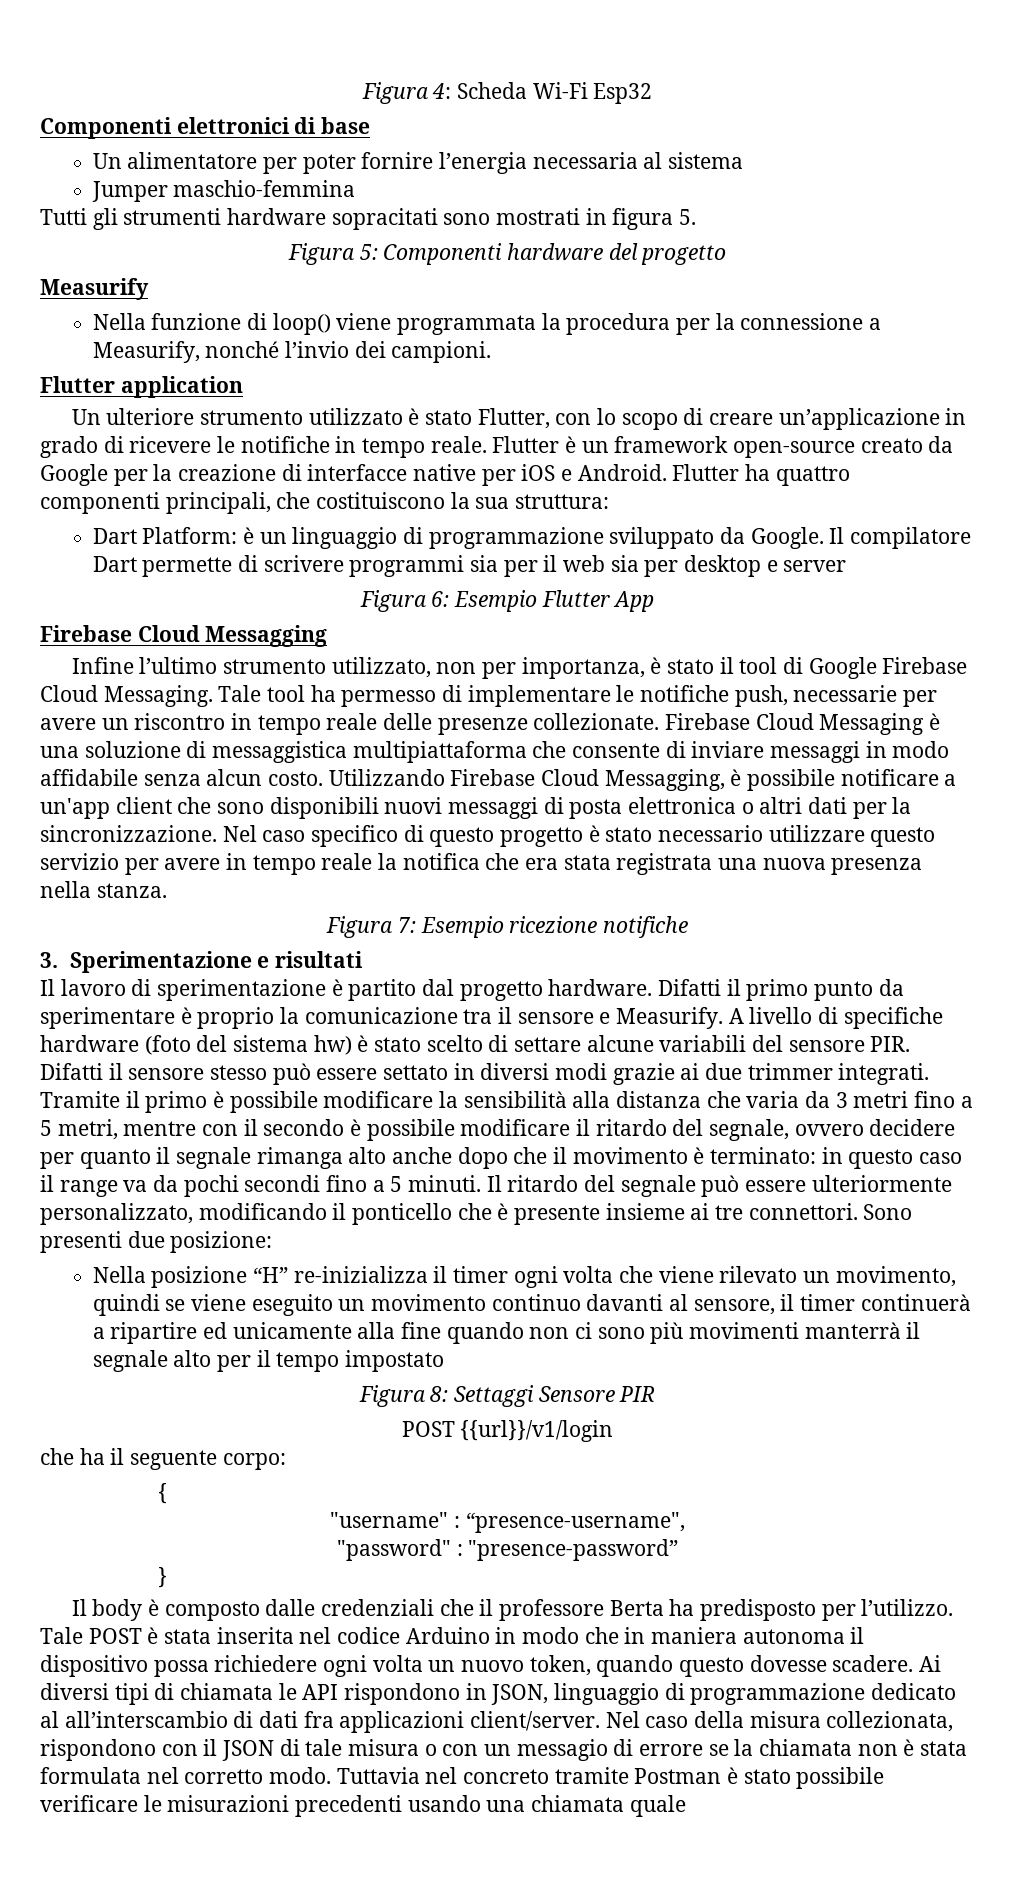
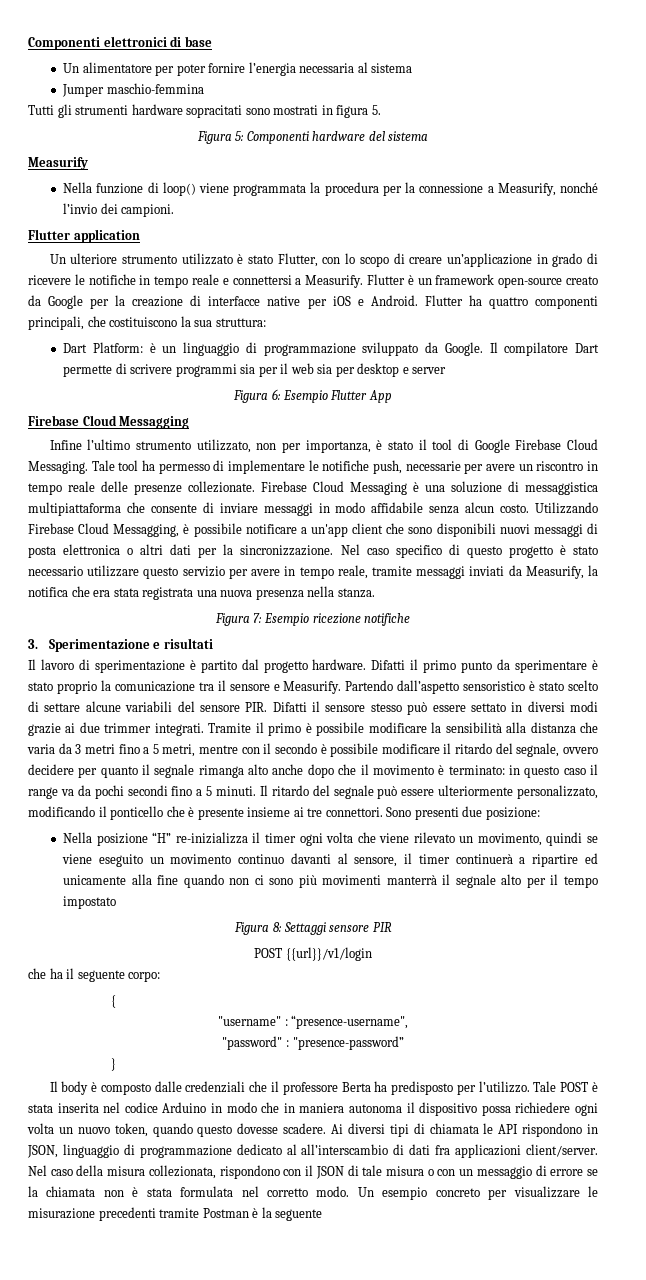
[361,82,653,104] Figura 4: Scheda Wi-Fi Esp32 // -> (28, 43) none
[641,245,727,265] progetto -> [388,131,429,141] sistema
[430,436,487,453] reale. -> [192,274,364,288] reale e connettersi a Measurify.
[321,853,373,870] reale -> [337,565,584,579] reale, tramite messaggi inviati da Measurify,
(192, 1015) none -> [28,682,53,691] stato
[728,1007,943,1029] [40,1035,352,1055] A livello di specifiche hardware (foto del sistema hw) -> [345,680,526,694] Partendo dall’aspetto sensoristico
[538,1386,615,1402] Sensore -> [329,925,370,932] sensore
[516,1739,608,1761] messagio -> [476,1166,532,1179] messaggio
[336,1767,885,1789] [40,1795,686,1817] Tuttavia nel concreto tramite Postman è stato possibile verificare le misurazioni precedenti usando una chiamata quale -> [357,1186,599,1200] [28,1207,323,1221] Un esempio concreto per visualizzare le misurazione precedenti tramite Postman è la seguente

